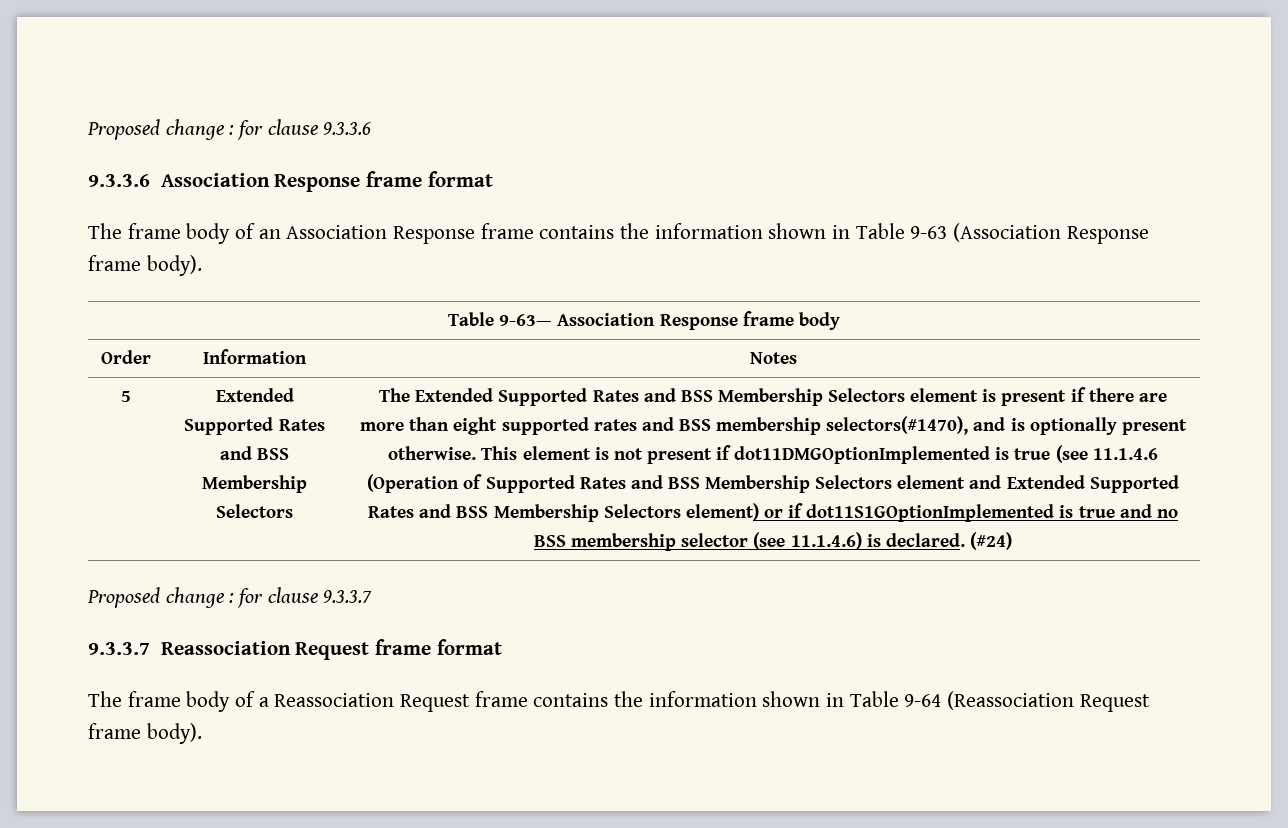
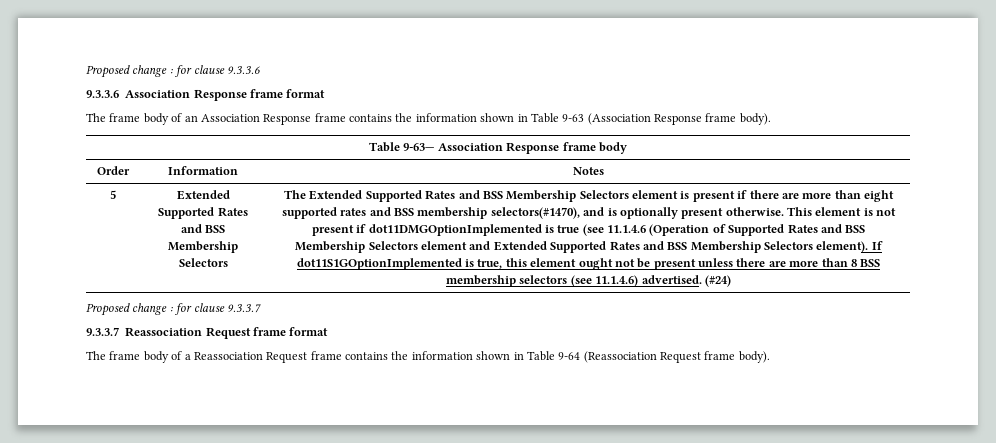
[685,503,1178,522] [534,533,749,551] element) or if dot11S1GOptionImplemented is true and no BSS membership selector -> [816,241,883,253] [296,258,881,270] [446,275,568,287] element). If dot11S1GOptionImplemented is true, this element ought not be present unless there are more than 8 BSS membership selectors
[866,533,965,547] is declared. -> [641,275,702,284] advertised.

